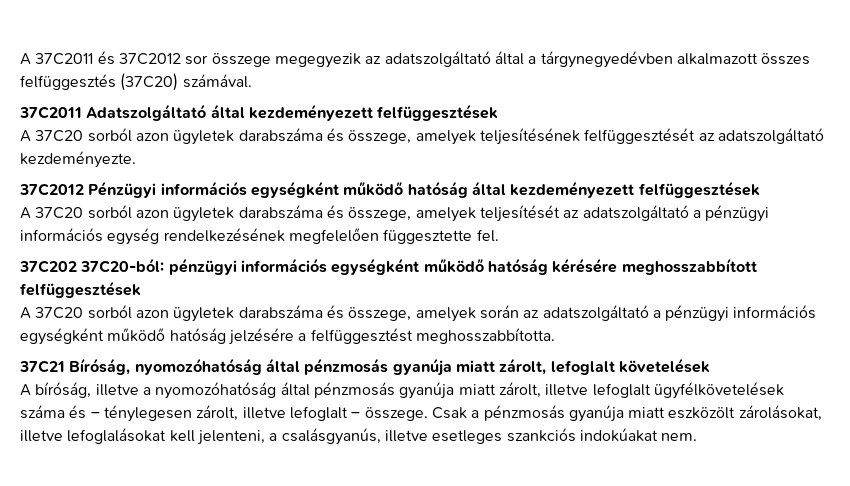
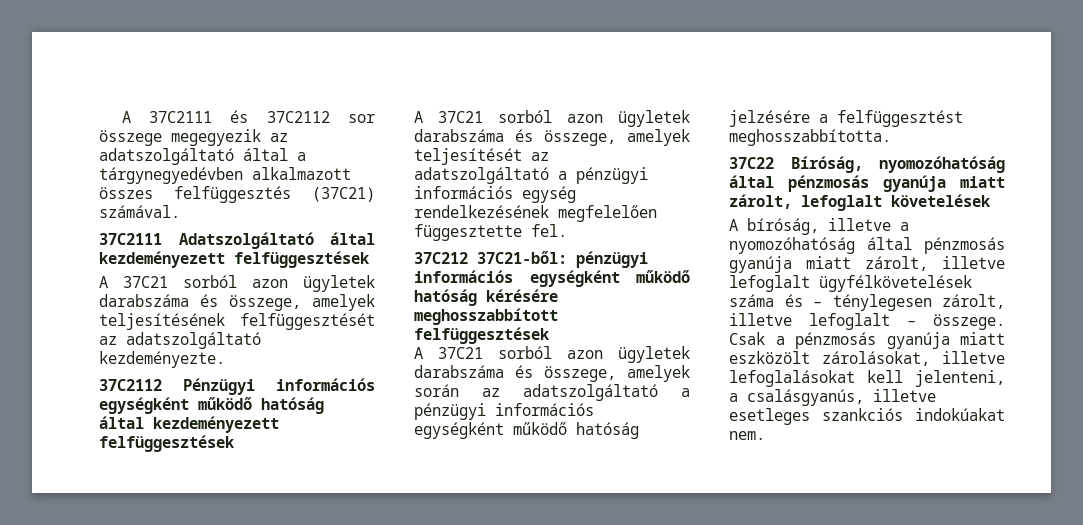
[20,51,181,65] A 37C2011 és 37C2012 -> [121,110,330,123] A 37C2111 és 37C2112
[120,73,179,91] (37C20) -> [312,187,375,202] (37C21)
[19,106,82,119] 37C2011 -> [99,233,162,245] 37C2111
[35,130,84,142] 37C20 -> [123,276,168,288] 37C21
[19,183,84,196] 37C2012 -> [99,379,162,391] 37C2112
[35,207,84,219] 37C20 -> [438,111,483,123] 37C21
[19,258,165,273] 37C202 37C20-ból: -> [414,251,567,264] 37C212 37C21-ből:
[35,307,84,319] 37C20 -> [438,347,483,359] 37C21
[19,360,65,373] 37C21 -> [729,157,774,169] 37C22

